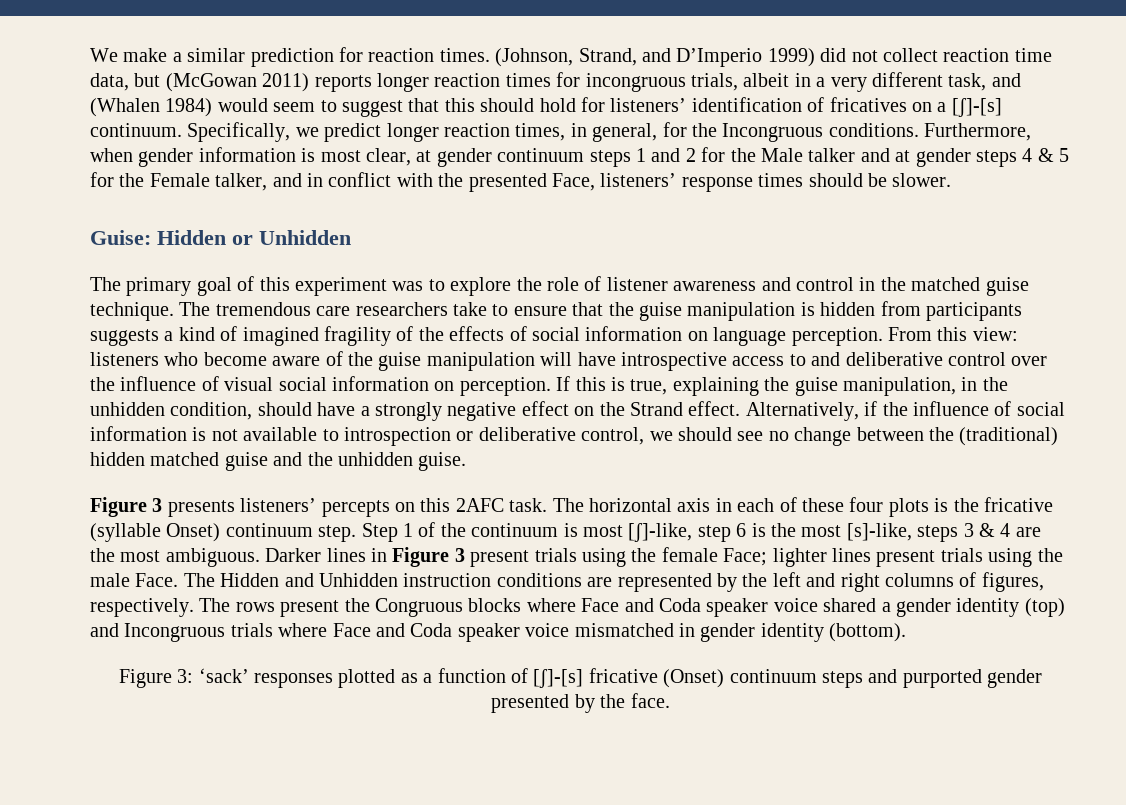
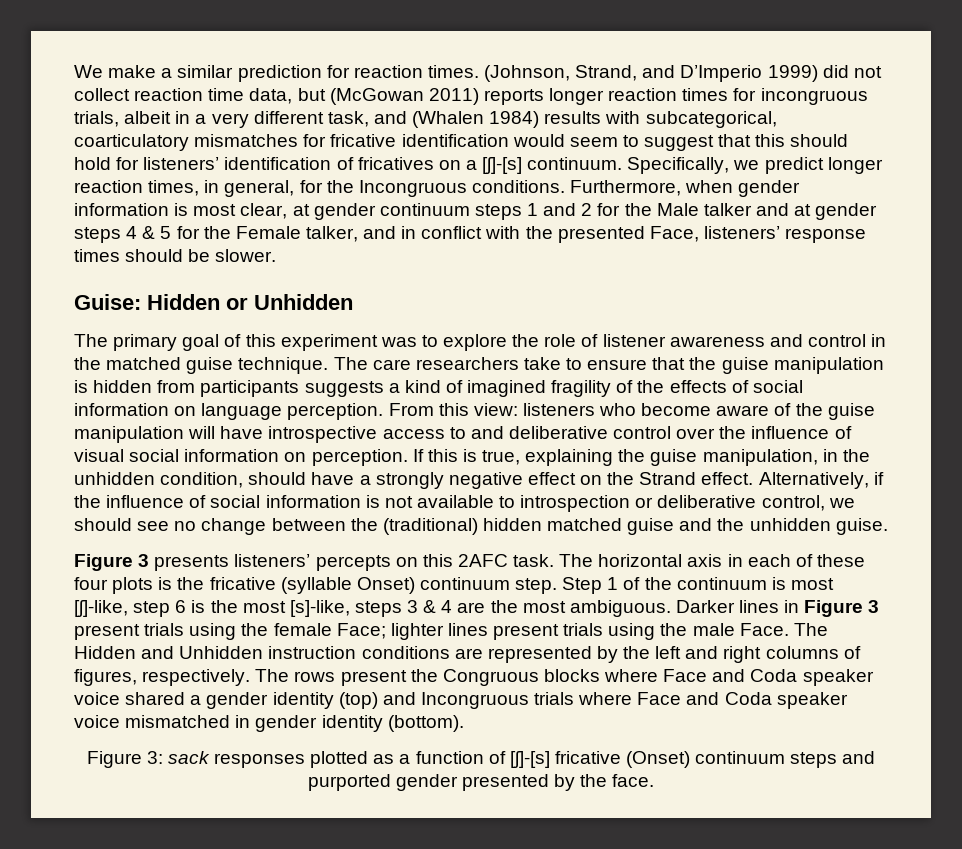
(213, 107) none -> [544,111,777,128] [74,134,509,151] results with subcategorical, coarticulatory mismatches for fricative identification
[215,302,311,316] tremendous -> (368, 363) none
[198,668,249,683] ‘sack’ -> [167,751,210,764] sack

